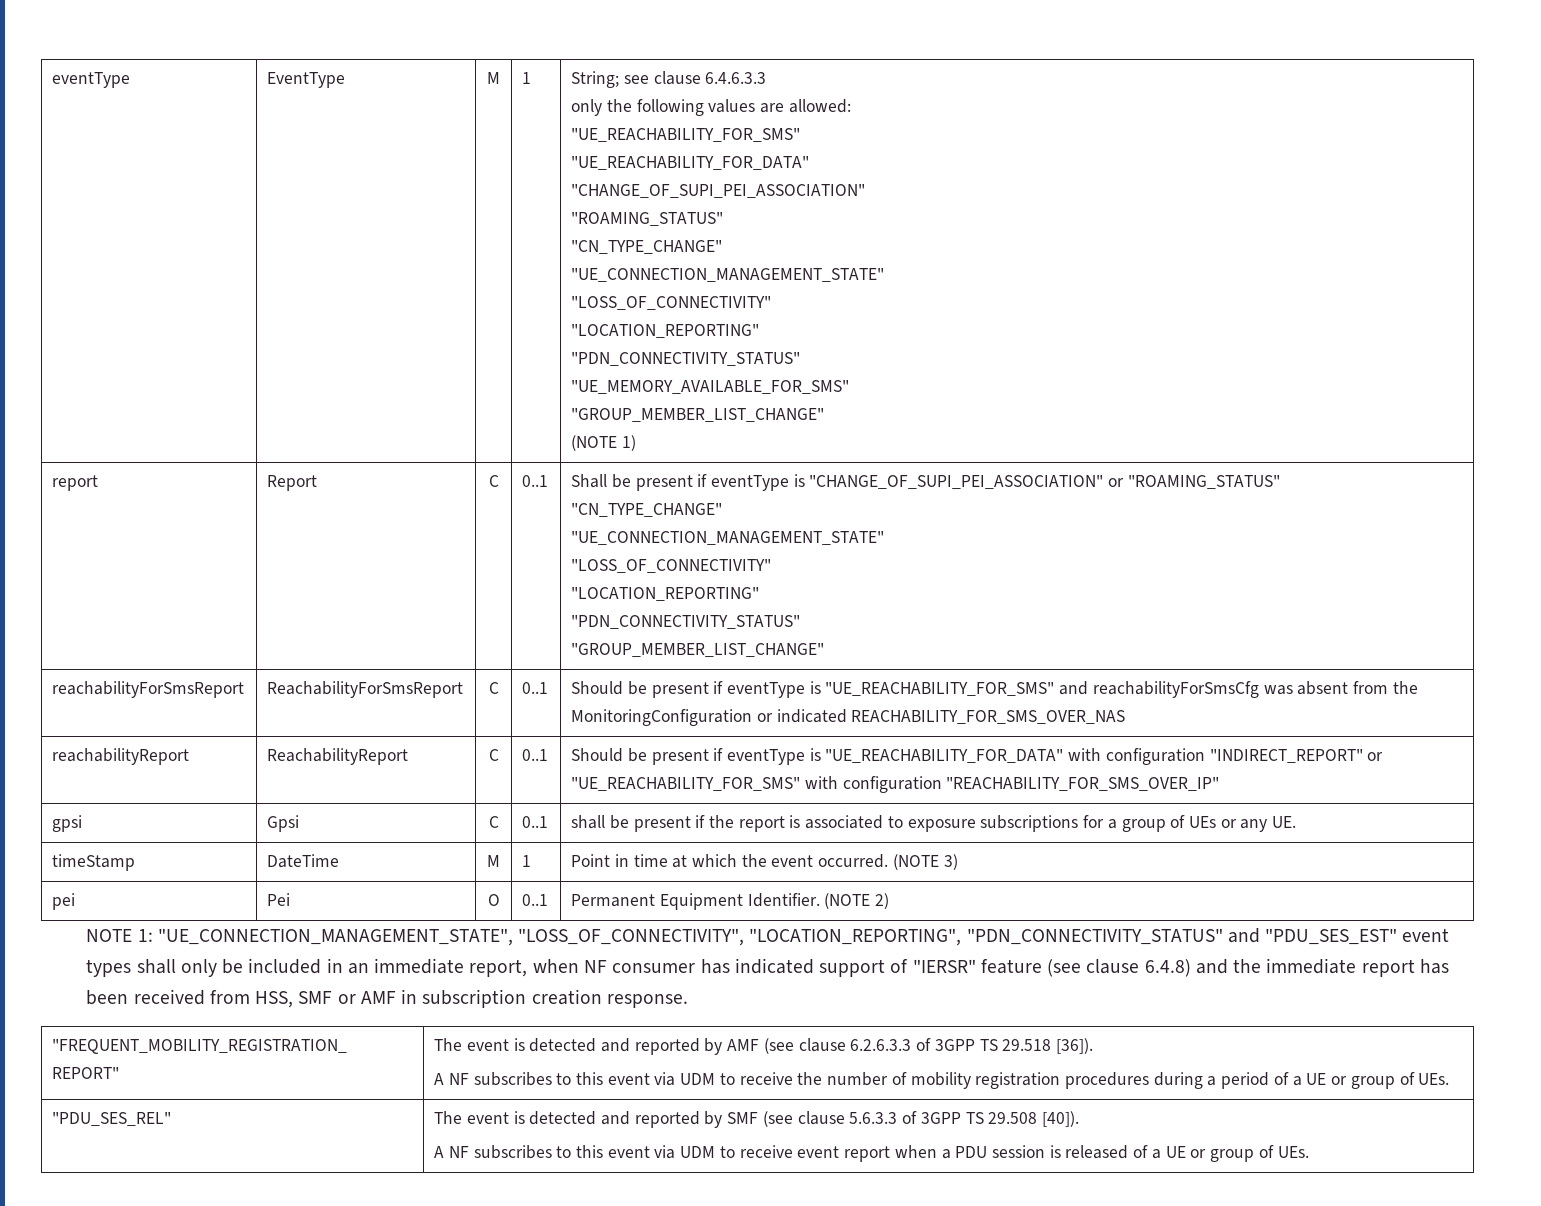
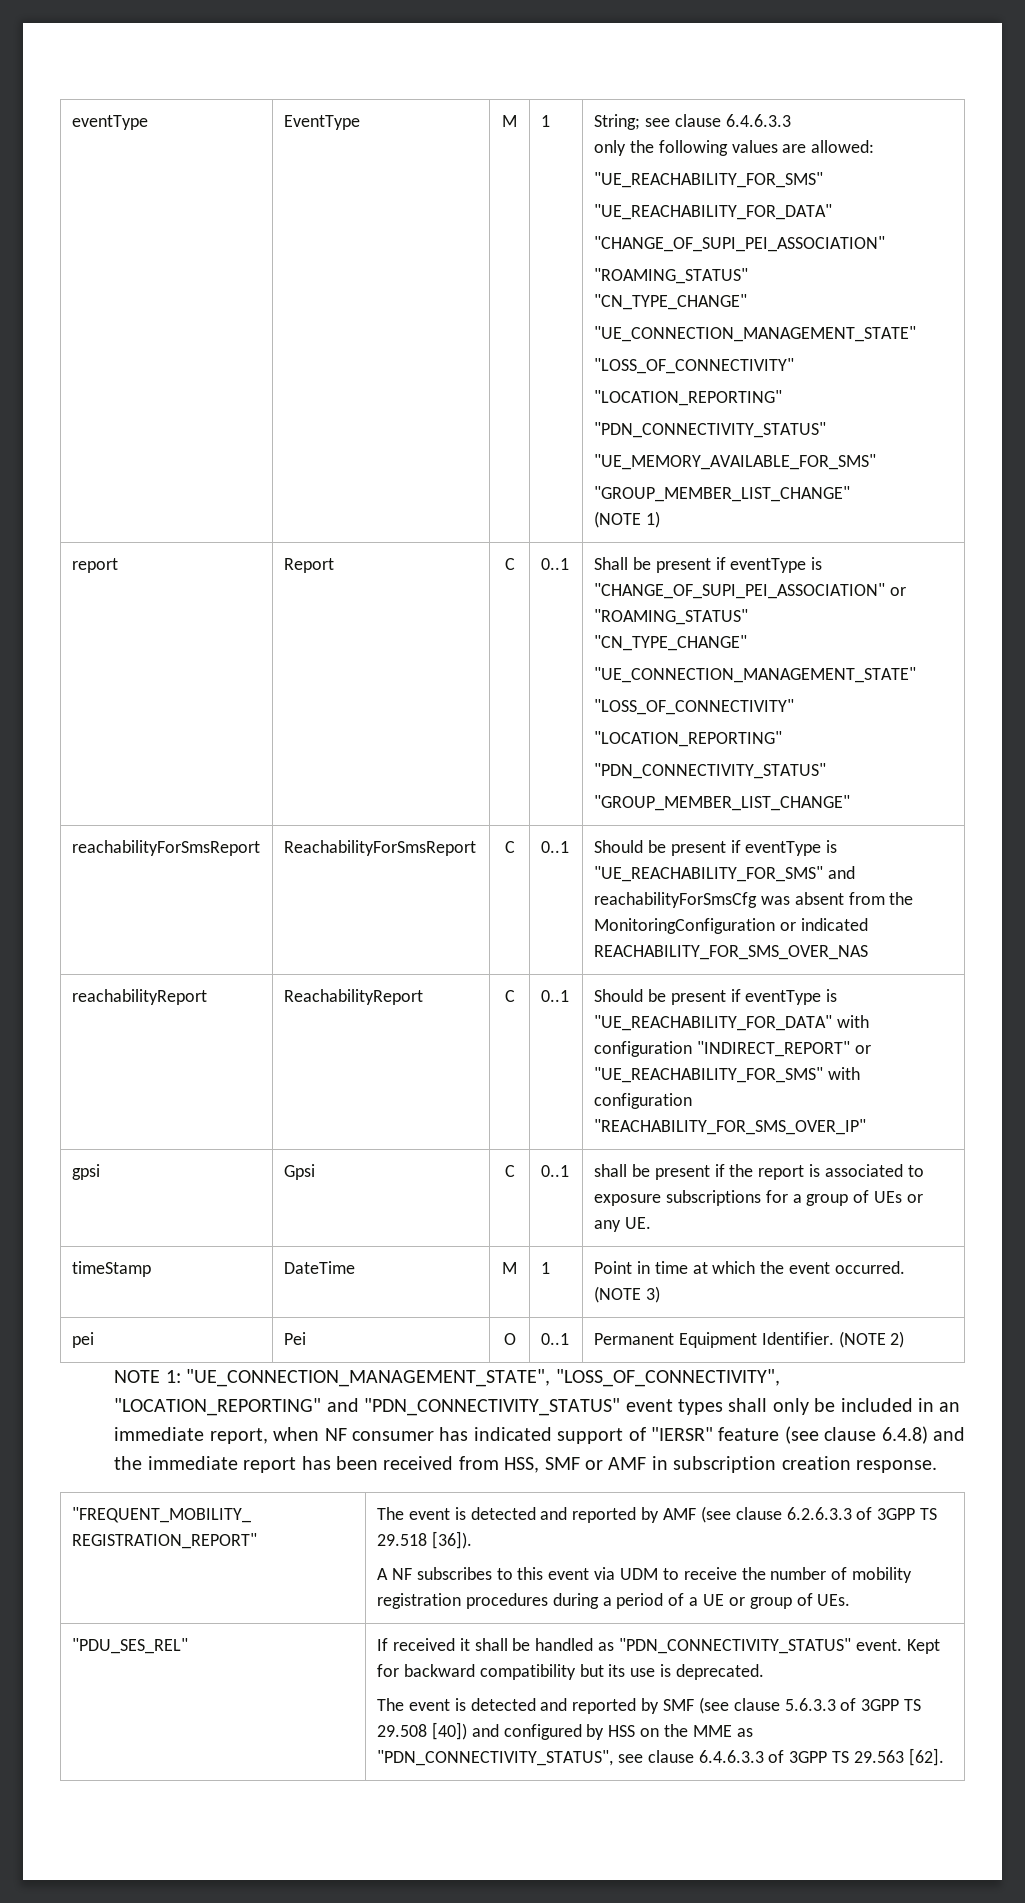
[749,928,1398,946] "LOCATION_REPORTING", "PDN_CONNECTIVITY_STATUS" and "PDU_SES_EST" -> [114,1398,621,1416] "LOCATION_REPORTING" and "PDN_CONNECTIVITY_STATUS"
(172, 1119) none -> [376,1638,940,1654] [376,1664,765,1680] If received it shall be handled as "PDN_CONNECTIVITY_STATUS" event. Kept for backward compatibility but its use is deprecated. //
[1041,1111,1079,1127] [434,1145,1309,1162] [40]). // A NF subscribes to this event via UDM to receive event report when a PDU session is released of a UE or group of UEs. -> [431,1722,753,1740] [376,1748,944,1766] [40]) and configured by HSS on the MME as "PDN_CONNECTIVITY_STATUS", see clause 6.4.6.3.3 of 3GPP TS 29.563 [62].

